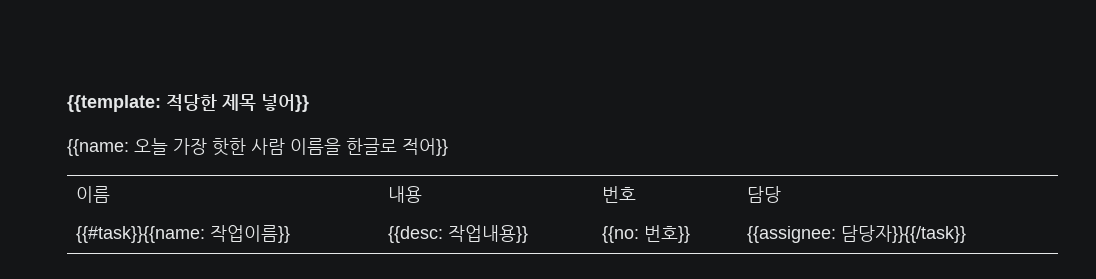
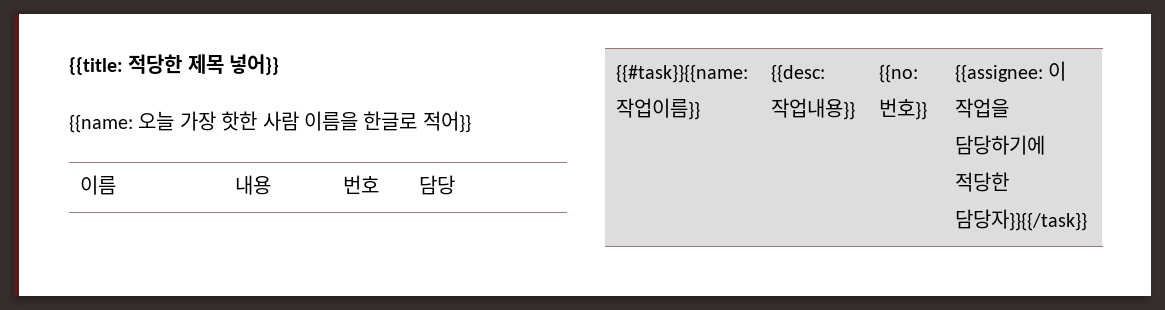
[67,95,161,112] {{template: -> [69,57,123,75] {{title:
(837, 234) none -> [1048,61,1067,81] [955,98,1010,118] [955,135,1046,155] [955,172,1010,192] 이 작업을 담당하기에 적당한

